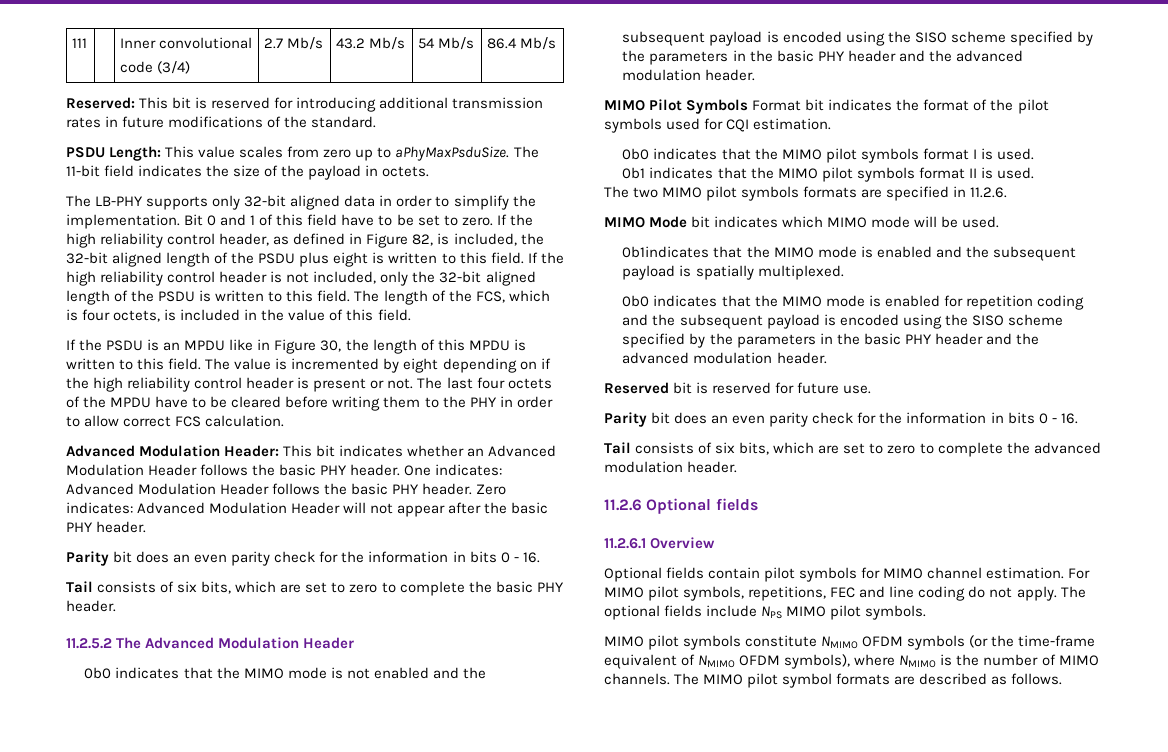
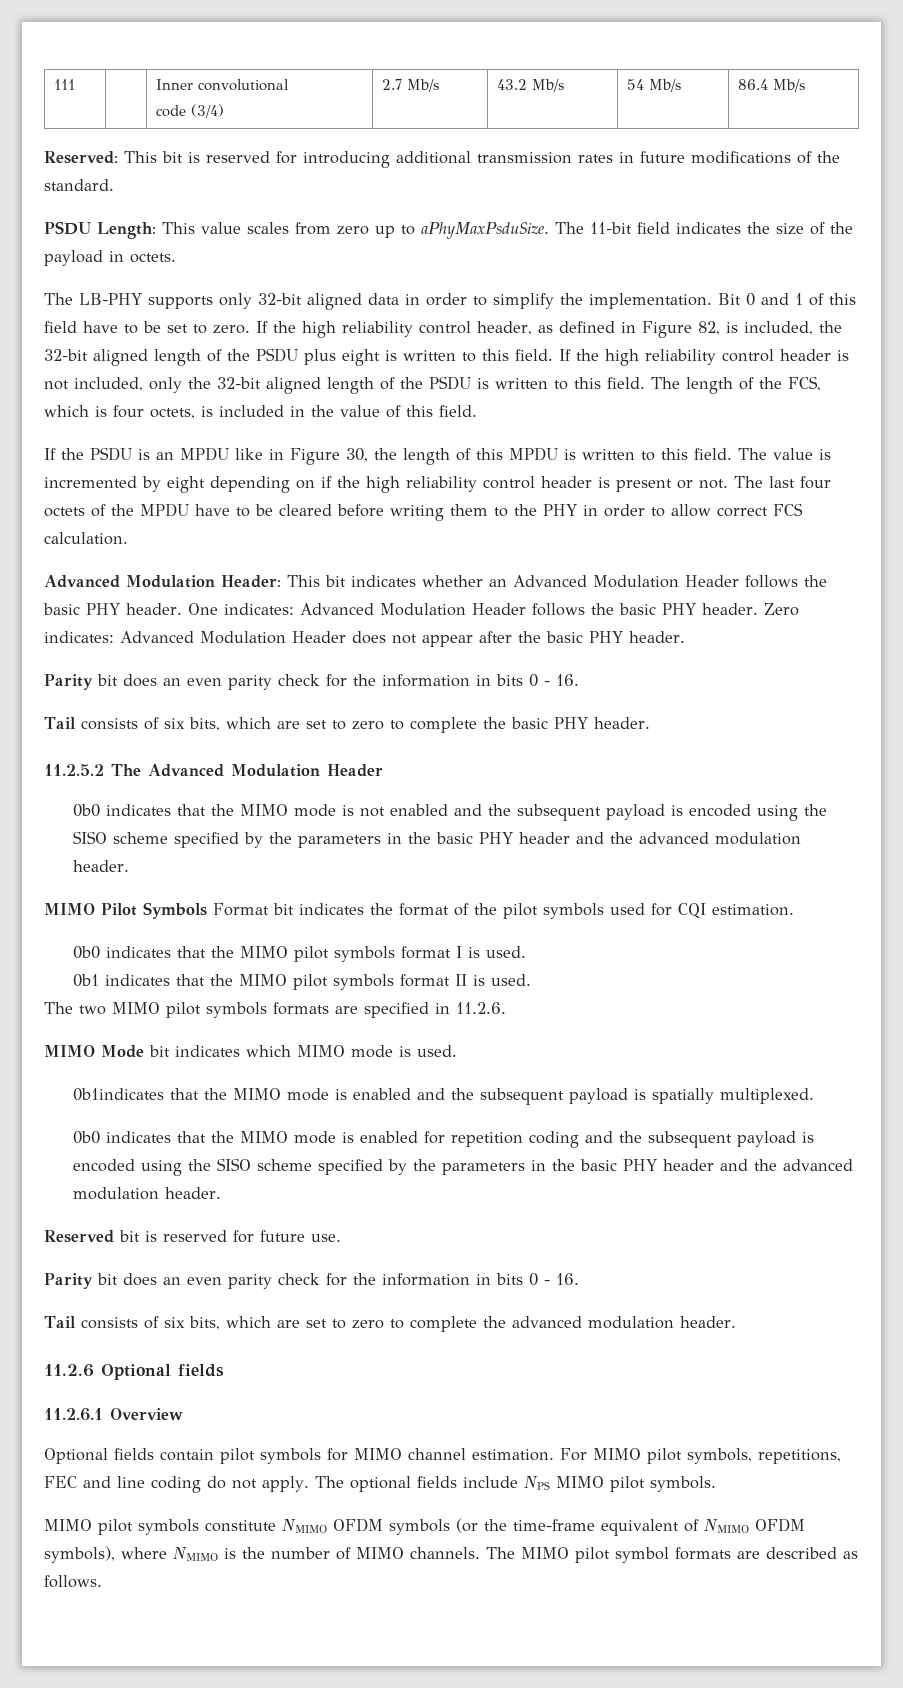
[343,502,367,513] will -> [352,631,386,644] does
[914,216,959,228] will be -> [399,1046,411,1057] is

